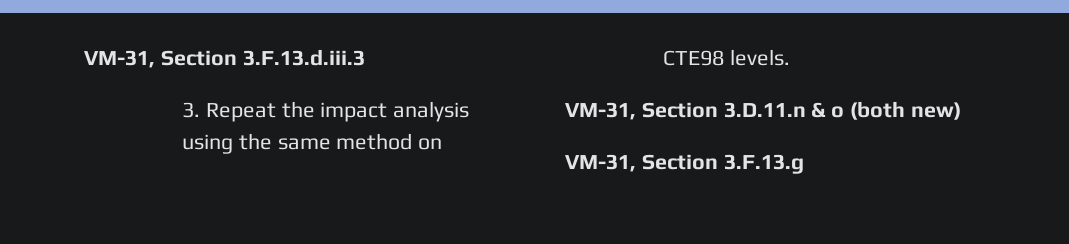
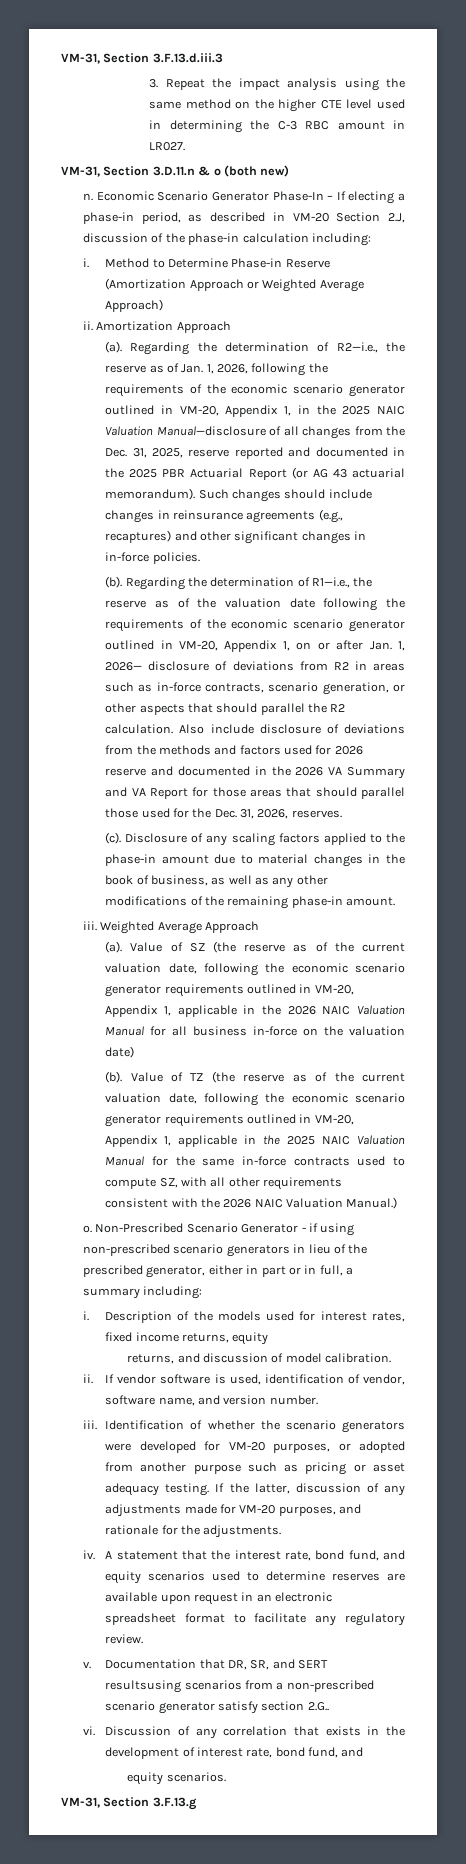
[662,49,790,66] CTE98 levels. -> [254,99,405,112] [149,120,405,133] [149,142,186,151] the higher CTE level used in determining the C-3 RBC amount in LR027.
(961, 111) none -> [83,191,406,204] [83,212,405,224] [83,233,371,246] [83,258,330,268] [105,278,364,292] [105,299,164,312] [83,321,231,333] [105,341,405,355] [105,363,328,376] [105,384,406,397] [105,405,405,417] [105,426,406,439] [105,447,405,459] [105,467,405,480] [105,488,372,502] [105,509,343,523] [105,530,367,544] [105,552,200,564] [105,576,373,590] [105,598,405,611] [105,619,406,632] [105,640,405,652] [105,661,405,671] [105,682,405,695] [105,703,346,715] [105,724,405,734] [105,745,363,755] [105,766,406,779] [105,787,406,799] [105,808,342,819] [105,832,405,846] [105,854,405,867] [105,875,328,888] [105,896,396,909] [83,921,260,934] [105,941,405,953] [105,963,406,976] [105,984,354,997] [105,1005,406,1017] [105,1026,405,1036] [105,1046,135,1058] [105,1071,405,1083] [105,1093,406,1106] [105,1114,354,1127] [105,1135,405,1147] [105,1156,405,1166] [105,1177,343,1190] [105,1197,398,1209] [83,1223,355,1236] [83,1244,368,1257] [83,1265,354,1278] [83,1286,203,1299] [83,1311,406,1323] [105,1332,269,1345] [127,1353,392,1364] [83,1374,405,1385] [105,1395,318,1406] [83,1420,405,1433] [105,1441,406,1453] [105,1462,406,1475] [105,1483,405,1496] [105,1504,362,1517] [105,1525,282,1538] [83,1550,405,1561] [105,1571,406,1584] [105,1592,333,1605] [105,1613,406,1626] [105,1634,144,1644] [83,1659,329,1670] [105,1680,374,1693] [105,1701,329,1714] [83,1726,405,1739] [105,1747,364,1759] [127,1772,226,1785] // n. Economic Scenario Generator Phase-In – If electing a phase-in period, as described in VM-20 Section 2.J, discussion of the phase-in calculation including: // i. Method to Determine Phase-in Reserve (Amortization Approach or Weighted Average Approach) // ii. Amortization Approach // (a). Regarding the determination of R2—i.e., the reserve as of Jan. 1, 2026, following the requirements of the economic scenario generator outlined in VM-20, Appendix 1, in the 2025 NAIC Valuation Manual—disclosure of all changes from the Dec. 31, 2025, reserve reported and documented in the 2025 PBR Actuarial Report (or AG 43 actuarial memorandum). Such changes should include changes in reinsurance agreements (e.g., recaptures) and other significant changes in in-force policies. // (b). Regarding the determination of R1—i.e., the reserve as of the valuation date following the requirements of the economic scenario generator outlined in VM-20, Appendix 1, on or after Jan. 1, 2026— disclosure of deviations from R2 in areas such as in-force contracts, scenario generation, or other aspects that should parallel the R2 calculation. Also include disclosure of deviations from the methods and factors used for 2026 reserve and documented in the 2026 VA Summary and VA Report for those areas that should parallel those used for the Dec. 31, 2026, reserves. // (c). Disclosure of any scaling factors applied to the phase-in amount due to material changes in the book of business, as well as any other modifications of the remaining phase-in amount. // iii. Weighted Average Approach // (a). Value of SZ (the reserve as of the current valuation date, following the economic scenario generator requirements outlined in VM-20, Appendix 1, applicable in the 2026 NAIC Valuation Manual for all business in-force on the valuation date) // (b). Value of TZ (the reserve as of the current valuation date, following the economic scenario generator requirements outlined in VM-20, Appendix 1, applicable in the 2025 NAIC Valuation Manual for the same in-force contracts used to compute SZ, with all other requirements consistent with the 2026 NAIC Valuation Manual.) // o. Non-Prescribed Scenario Generator - if using non-prescribed scenario generators in lieu of the prescribed generator, either in part or in full, a summary including: // i. Description of the models used for interest rates, fixed income returns, equity // returns, and discussion of model calibration. // ii. If vendor software is used, identification of vendor, software name, and version number. // iii. Identification of whether the scenario generators were developed for VM-20 purposes, or adopted from another purpose such as pricing or asset adequacy testing. If the latter, discussion of any adjustments made for VM-20 purposes, and rationale for the adjustments. // iv. A statement that the interest rate, bond fund, and equity scenarios used to determine reserves are available upon request in an electronic spreadsheet format to facilitate any regulatory review. // v. Documentation that DR, SR, and SERT resultsusing scenarios from a non-prescribed scenario generator satisfy section 2.G.. // vi. Discussion of any correlation that exists in the development of interest rate, bond fund, and // equity scenarios.

